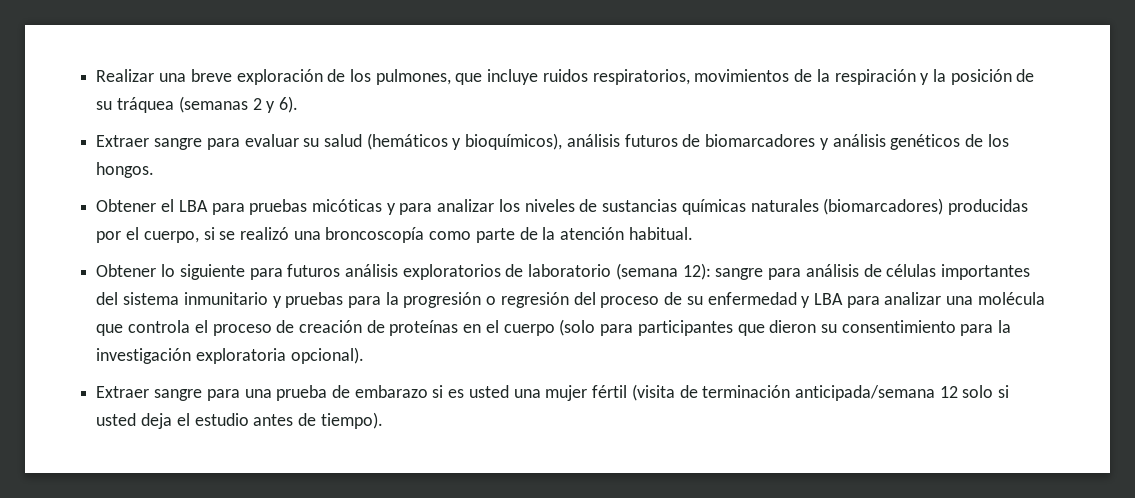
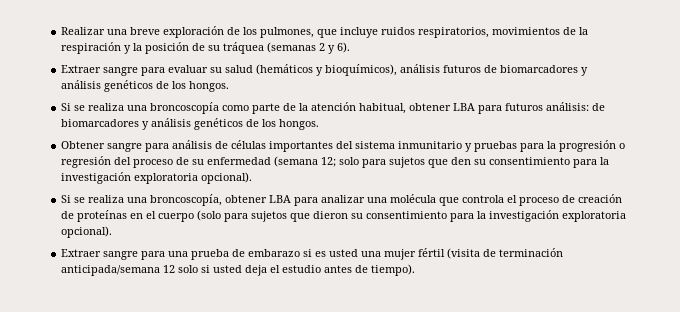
[96,198,1028,215] [96,227,289,243] Obtener el LBA para pruebas micóticas y para analizar los niveles de sustancias químicas naturales (biomarcadores) producidas por el cuerpo, si se realizó -> [60,103,124,111] Si se realiza
[628,227,693,240] [96,263,711,280] habitual. // Obtener lo siguiente para futuros análisis exploratorios de laboratorio (semana 12): -> [358,102,605,114] [60,118,319,130] [60,141,105,149] habitual, obtener LBA para futuros análisis: de biomarcadores y análisis genéticos de los hongos. // Obtener
[801,296,811,308] y -> [273,156,609,168] [60,172,252,184] [60,194,267,206] (semana 12; solo para sujetos que den su consentimiento para la investigación exploratoria opcional). // Si se realiza una broncoscopía, obtener
[637,320,733,336] participantes -> [250,211,287,222] sujetos

